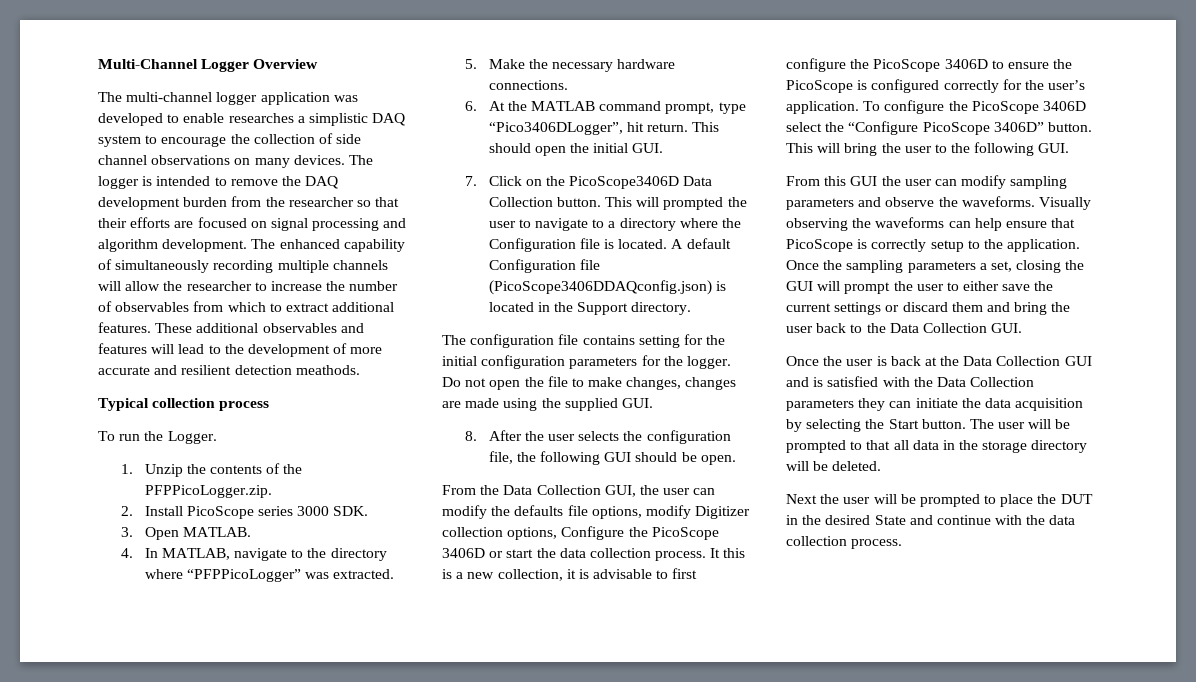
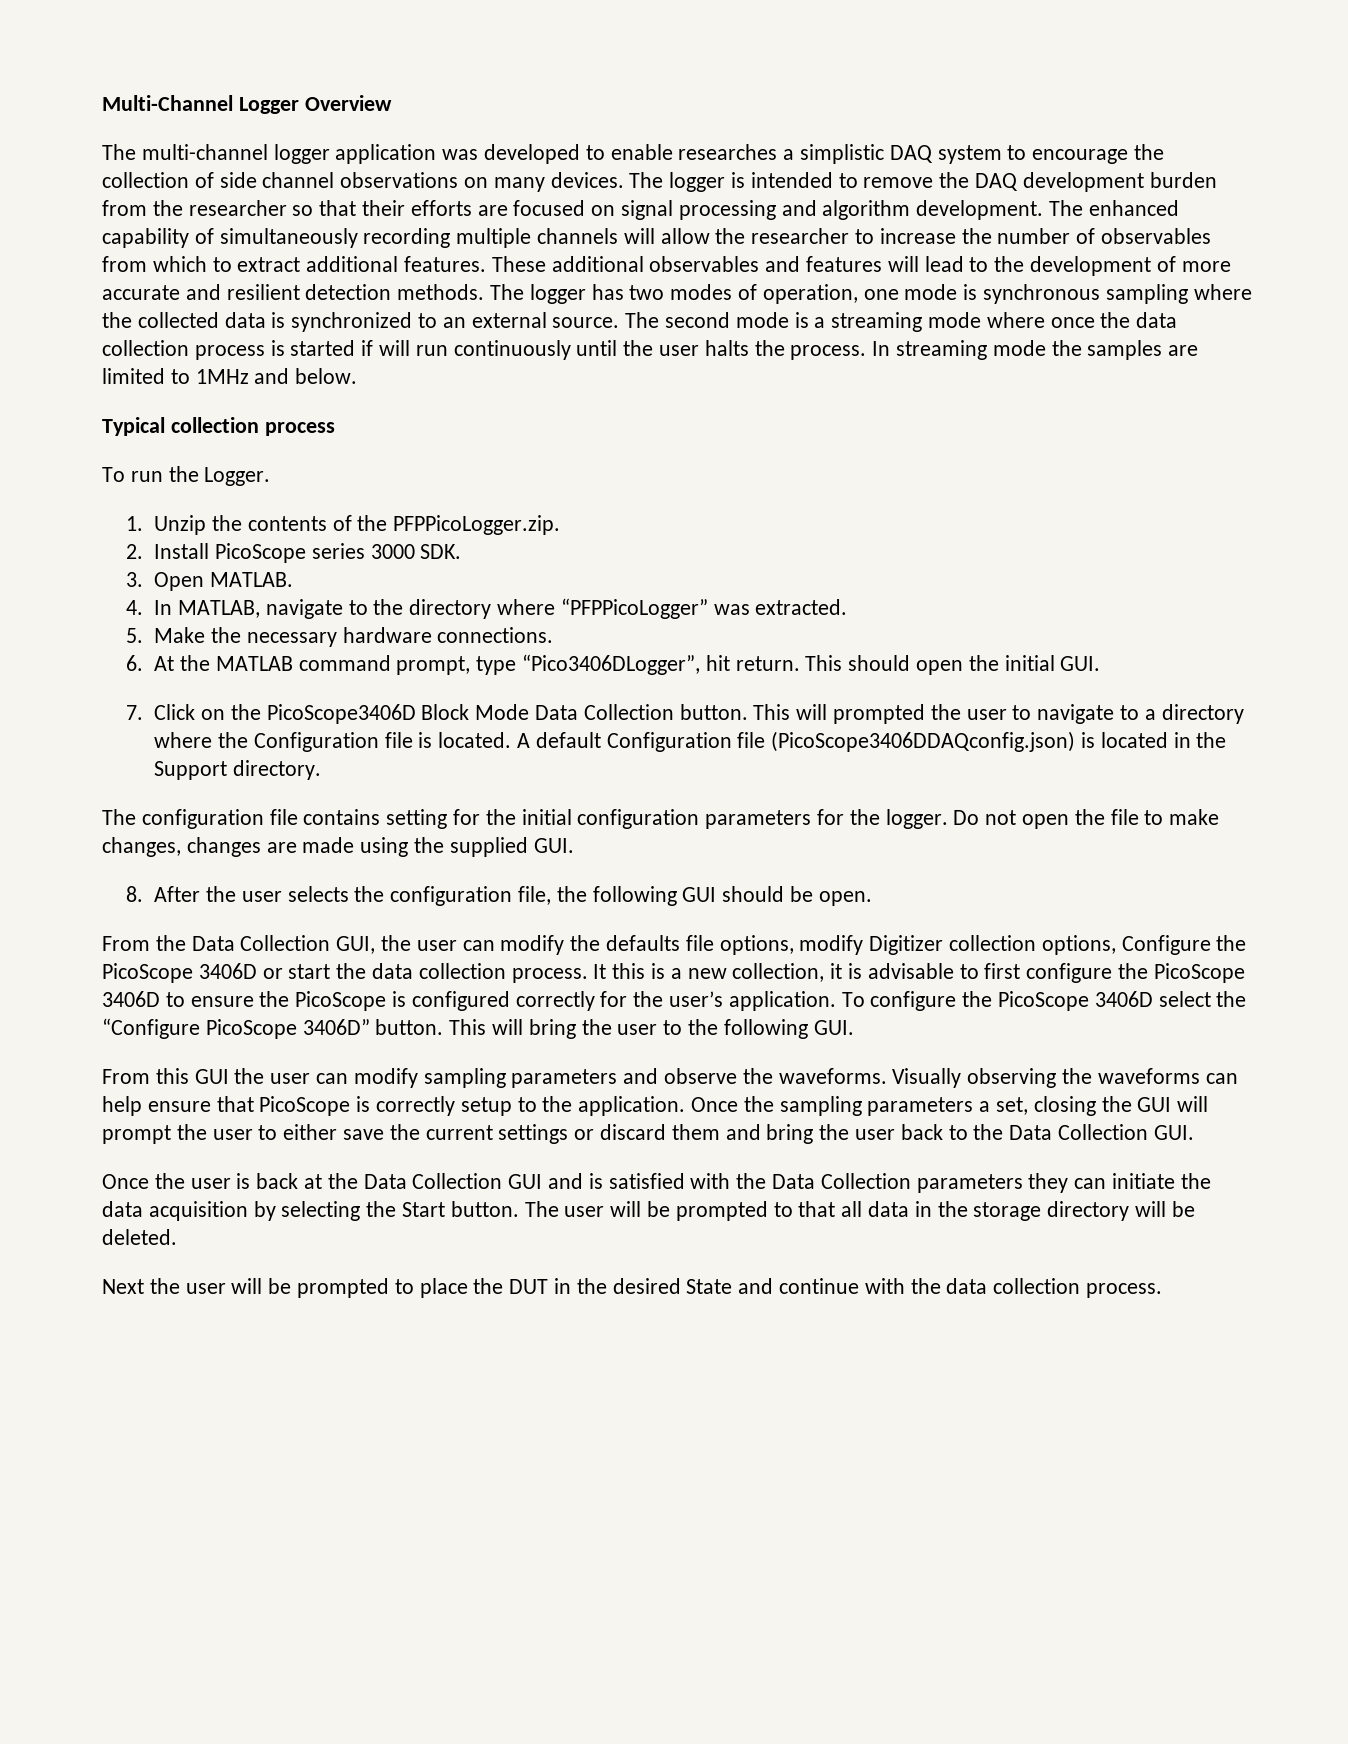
[295,365,360,375] meathods. -> [397,284,1252,304] [102,312,1178,332] [102,340,1199,360] [102,368,358,384] methods. The logger has two modes of operation, one mode is synchronous sampling where the collected data is synchronized to an external source. The second mode is a streaming mode where once the data collection process is started if will run continuously until the user halts the process. In streaming mode the samples are limited to 1MHz and below.
(680, 182) none -> [421,704,530,720] Block Mode

